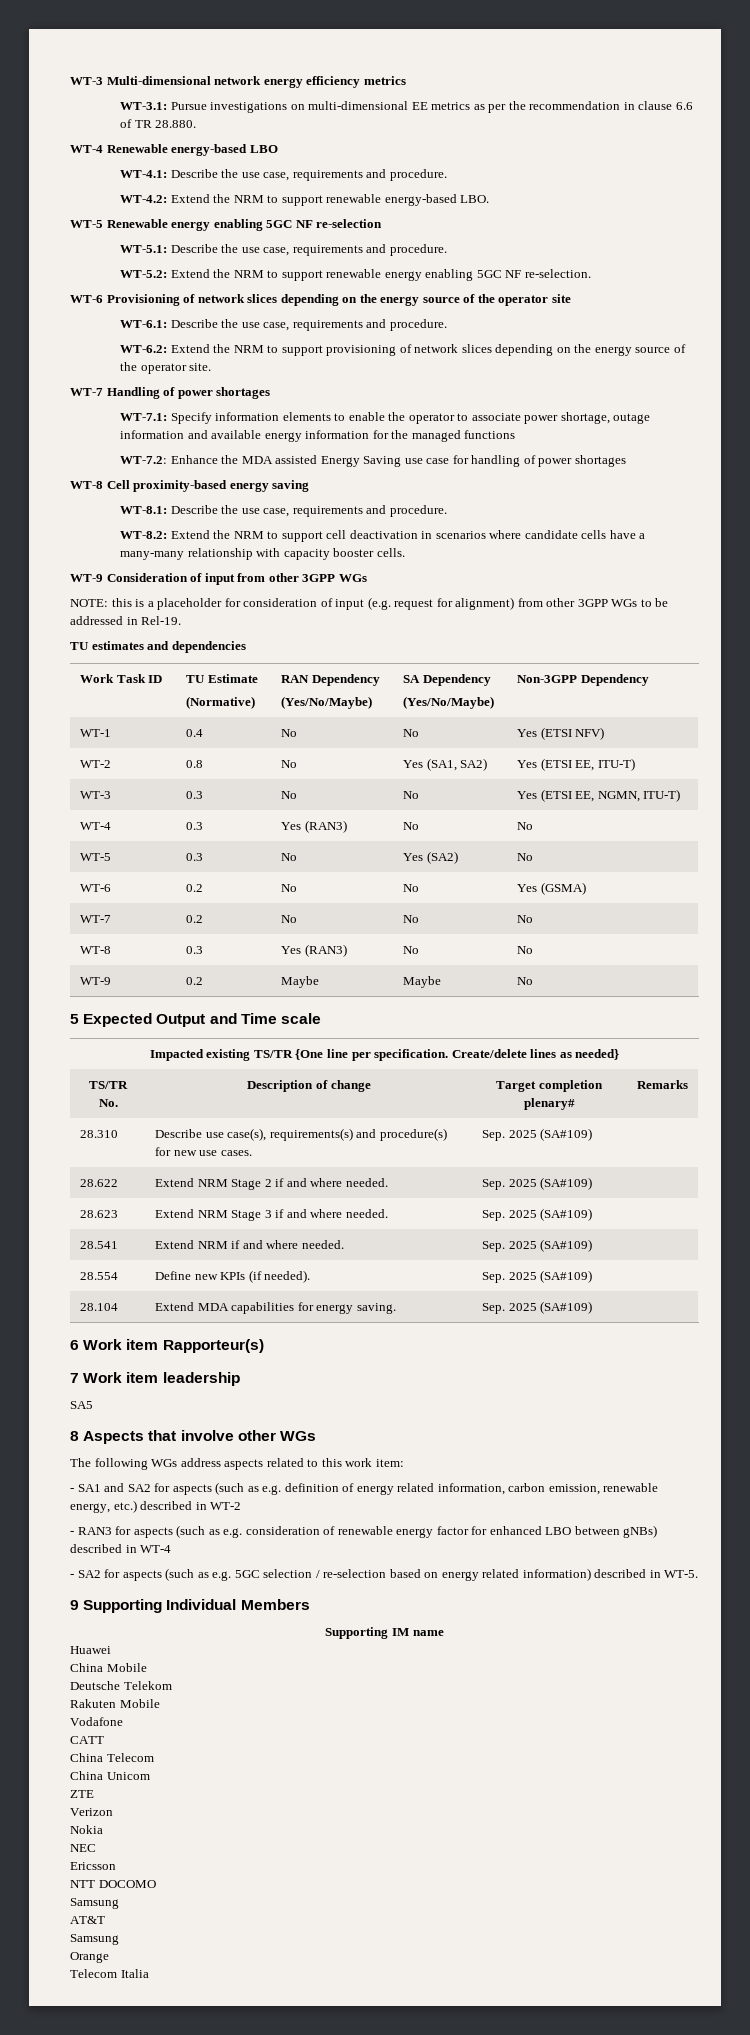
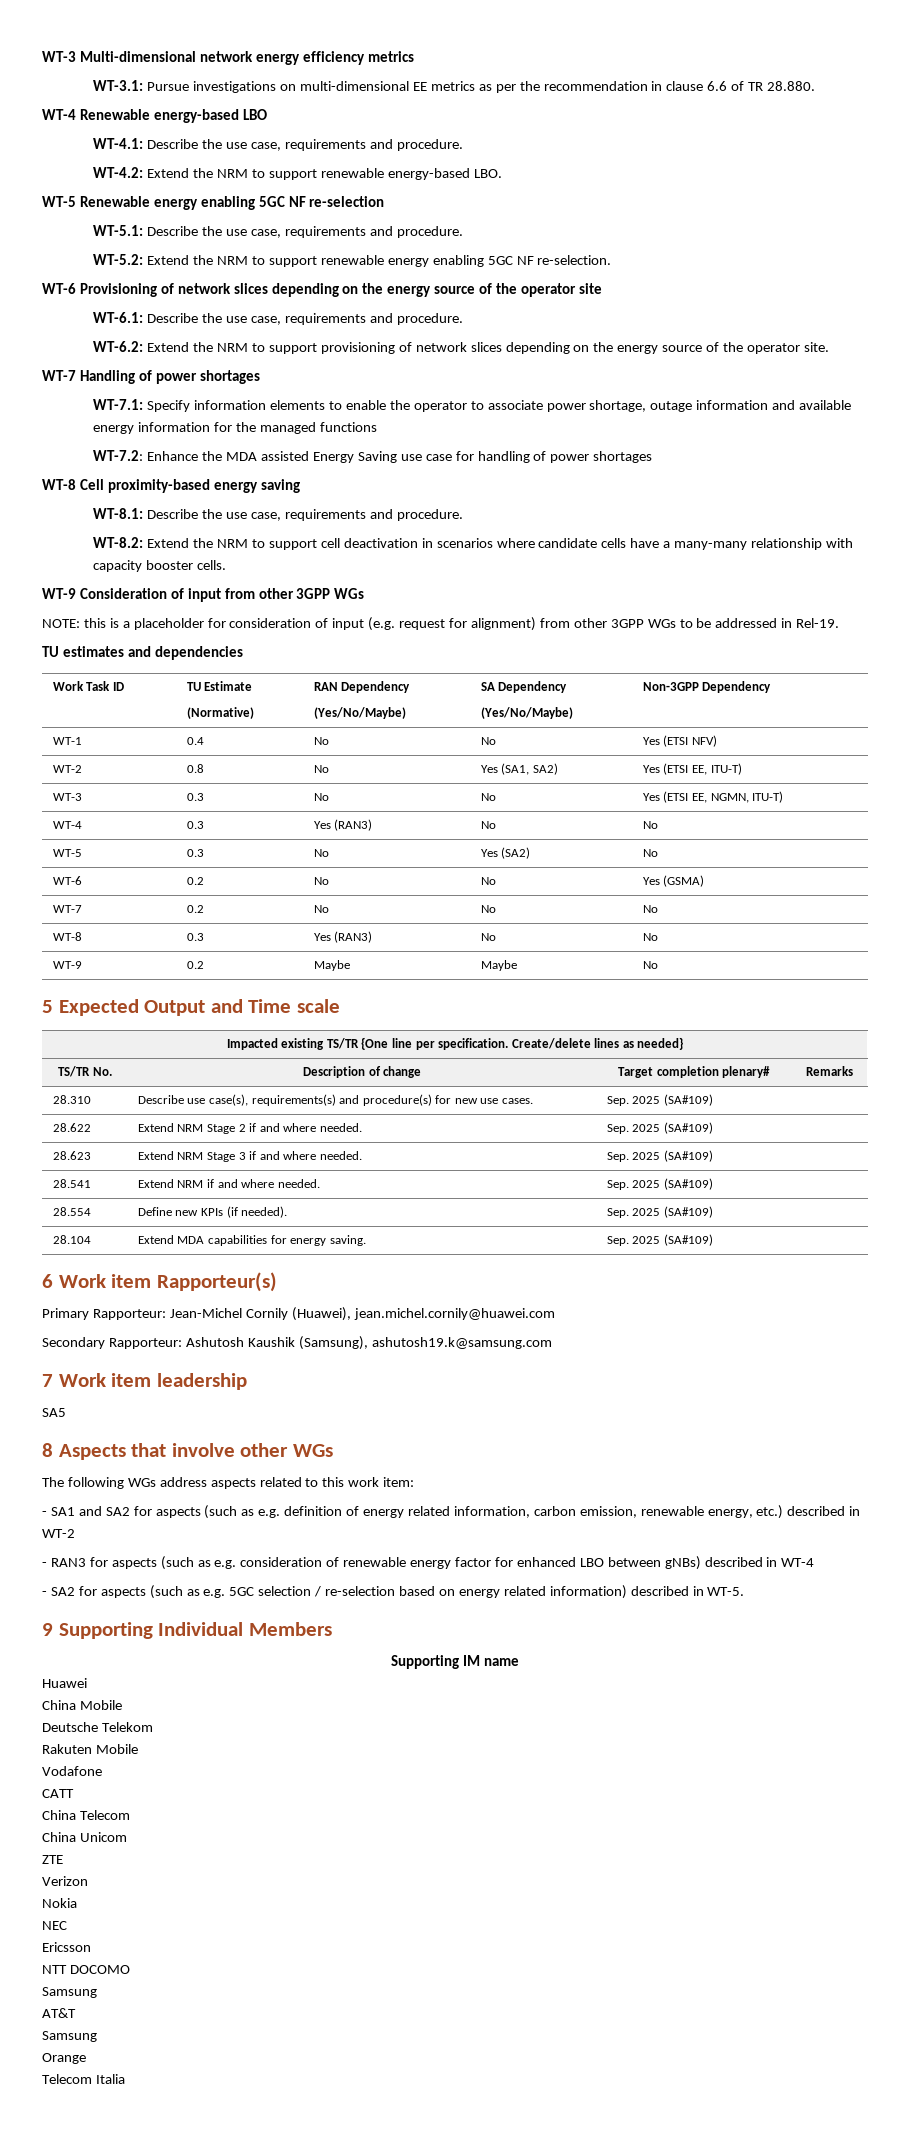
(264, 1346) none -> [42,1307,555,1321] [42,1336,552,1350] // Primary Rapporteur: Jean-Michel Cornily (Huawei), jean.michel.cornily@huawei.com // Secondary Rapporteur: Ashutosh Kaushik (Samsung), ashutosh19.k@samsung.com

